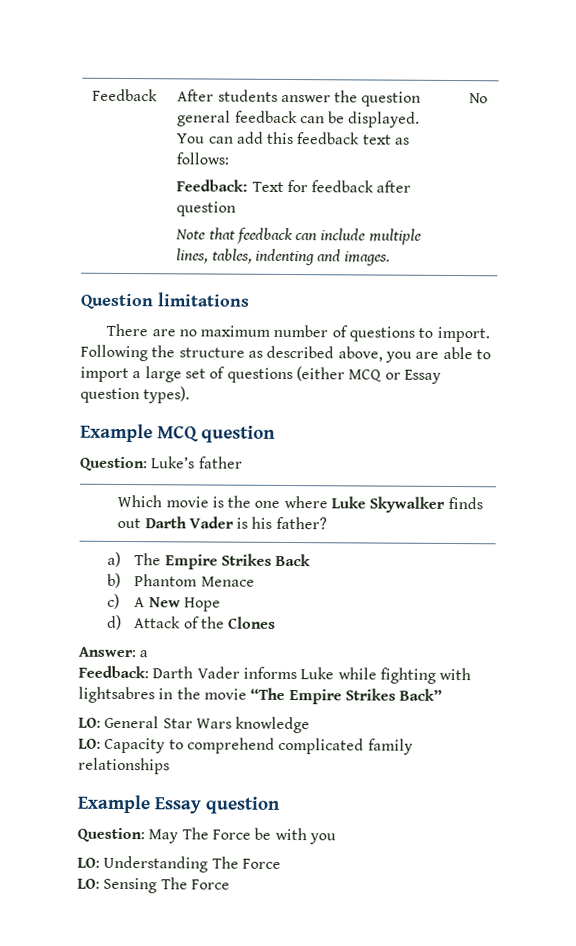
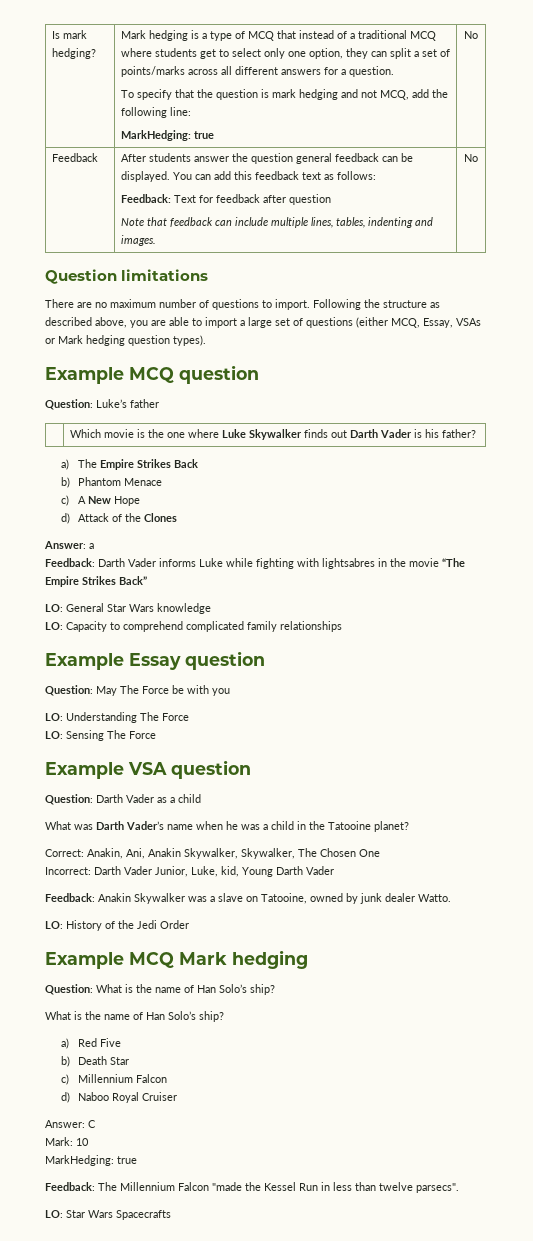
(92, 95) none -> [51,30,87,39] [51,48,96,59] [120,30,436,41] [120,48,450,59] [120,66,394,77] [120,89,448,100] [120,107,191,118] [120,130,214,141] [464,31,478,39] Is mark hedging? | Mark hedging is a type of MCQ that instead of a traditional MCQ where students get to select only one option, they can split a set of points/marks across all different answers for a question. // To specify that the question is mark hedging and not MCQ, add the following line: // MarkHedging: true | No //
[348,369,441,384] MCQ or Essay -> [391,318,481,328] [45,335,125,346] MCQ, Essay, VSAs or Mark hedging
(230, 884) none -> [45,760,251,779] [45,794,201,805] [45,821,409,832] [45,848,380,859] [45,866,334,877] [45,893,451,904] [45,920,189,931] [45,950,308,969] [45,984,275,995] [45,1011,224,1022] [61,1038,121,1049] [61,1056,129,1067] [61,1074,167,1085] [61,1092,177,1103] [45,1120,96,1128] [45,1137,89,1146] [45,1155,137,1166] [45,1182,459,1193] [45,1210,171,1220] // Example VSA question // Question: Darth Vader as a child // What was Darth Vader’s name when he was a child in the Tatooine planet? // Correct: Anakin, Ani, Anakin Skywalker, Skywalker, The Chosen One // Incorrect: Darth Vader Junior, Luke, kid, Young Darth Vader // Feedback: Anakin Skywalker was a slave on Tatooine, owned by junk dealer Watto. // LO: History of the Jedi Order // Example MCQ Mark hedging // Question: What is the name of Han Solo’s ship? // What is the name of Han Solo’s ship? // a) Red Five // b) Death Star // c) Millennium Falcon // d) Naboo Royal Cruiser // Answer: C // Mark: 10 // MarkHedging: true // Feedback: The Millennium Falcon "made the Kessel Run in less than twelve parsecs". // LO: Star Wars Spacecrafts

